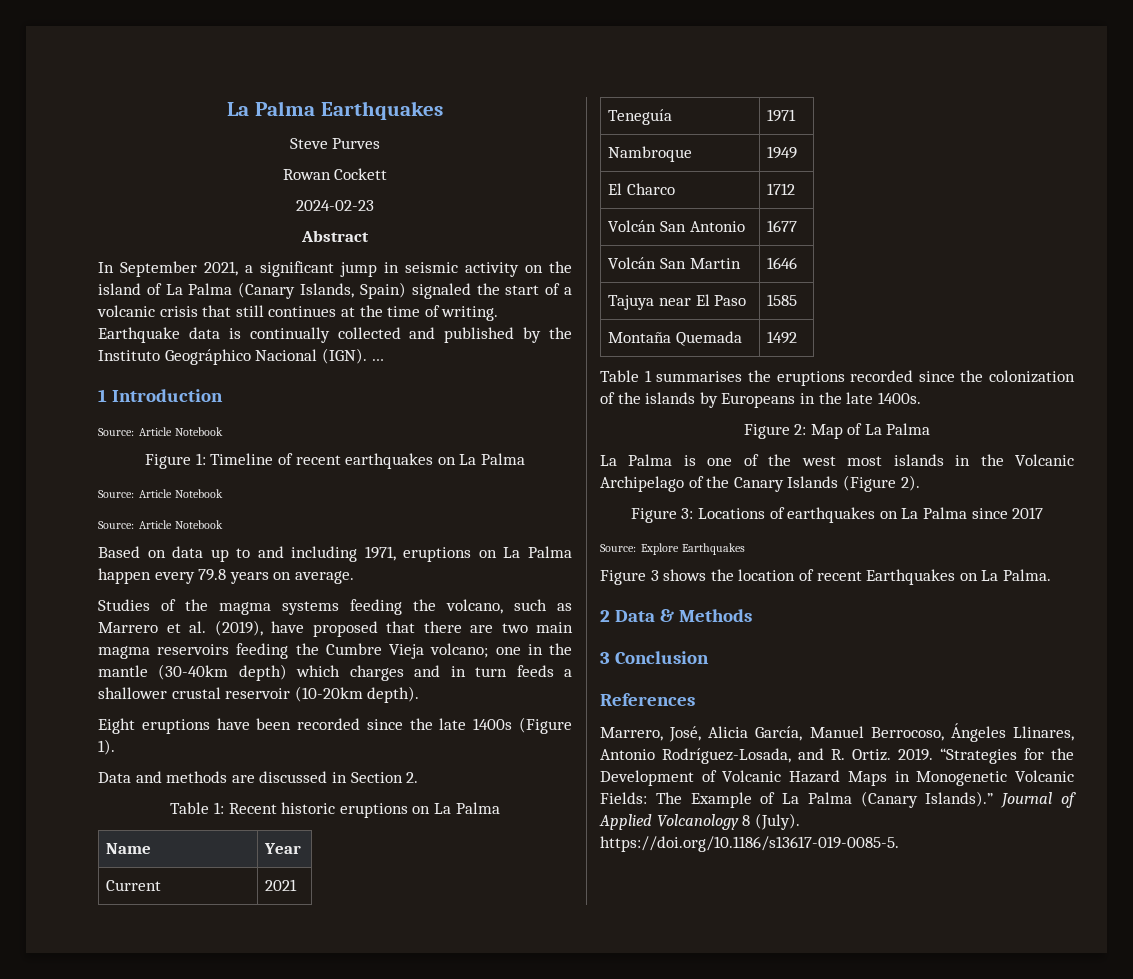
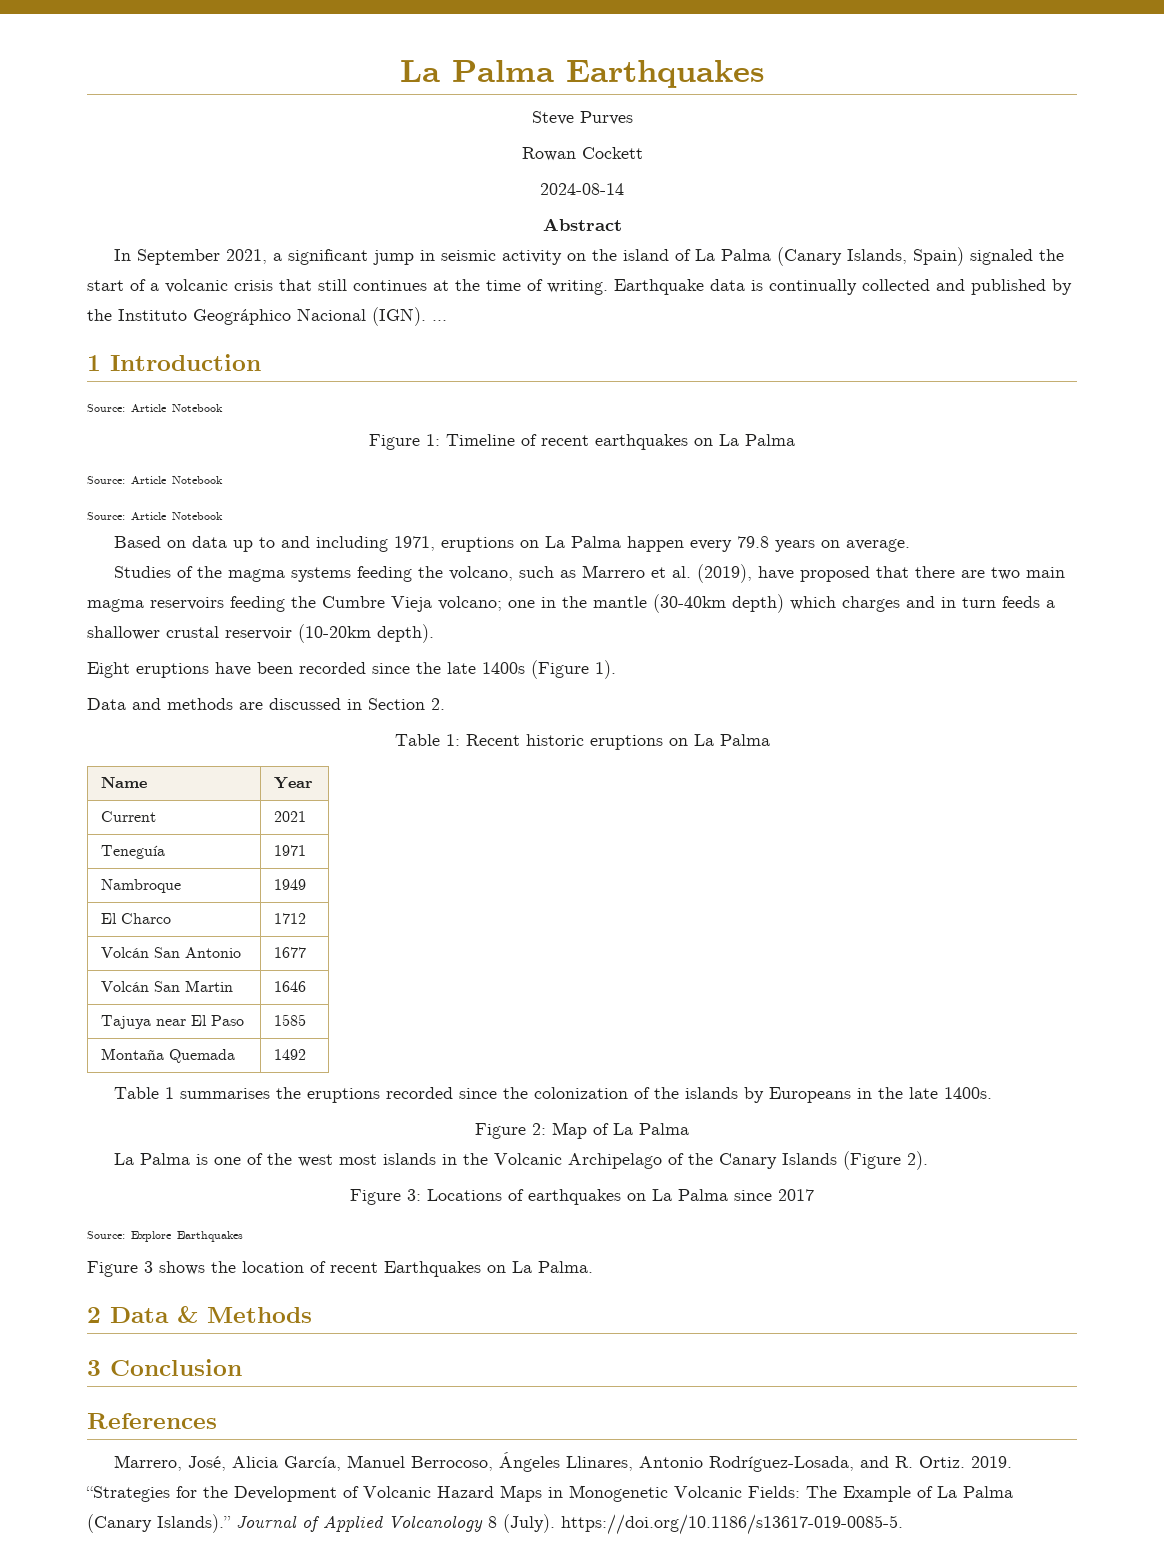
[296,200,374,211] 2024-02-23 -> [540,183,624,195] 2024-08-14

